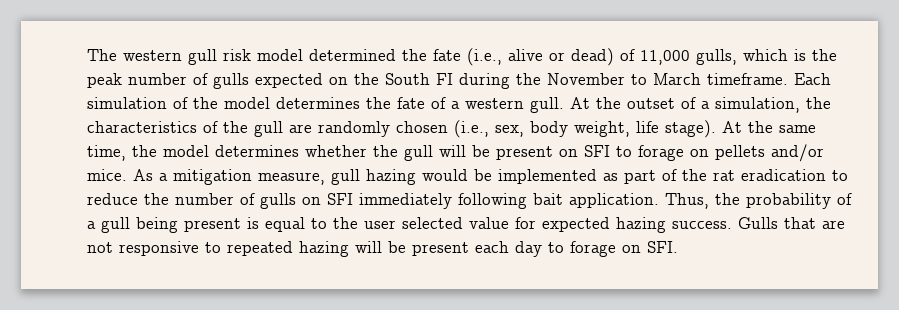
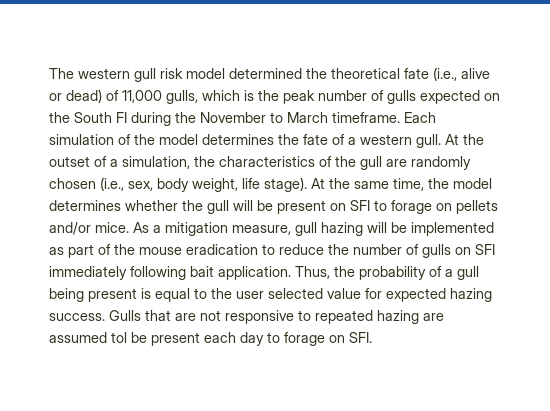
(427, 55) none -> [331,68,400,79] theoretical
[422,169,468,181] would -> [367,222,387,233] will
[713,170,735,181] rat -> [139,247,182,255] mouse
[355,241,382,253] will -> [423,313,444,321] [49,332,127,343] are assumed tol

